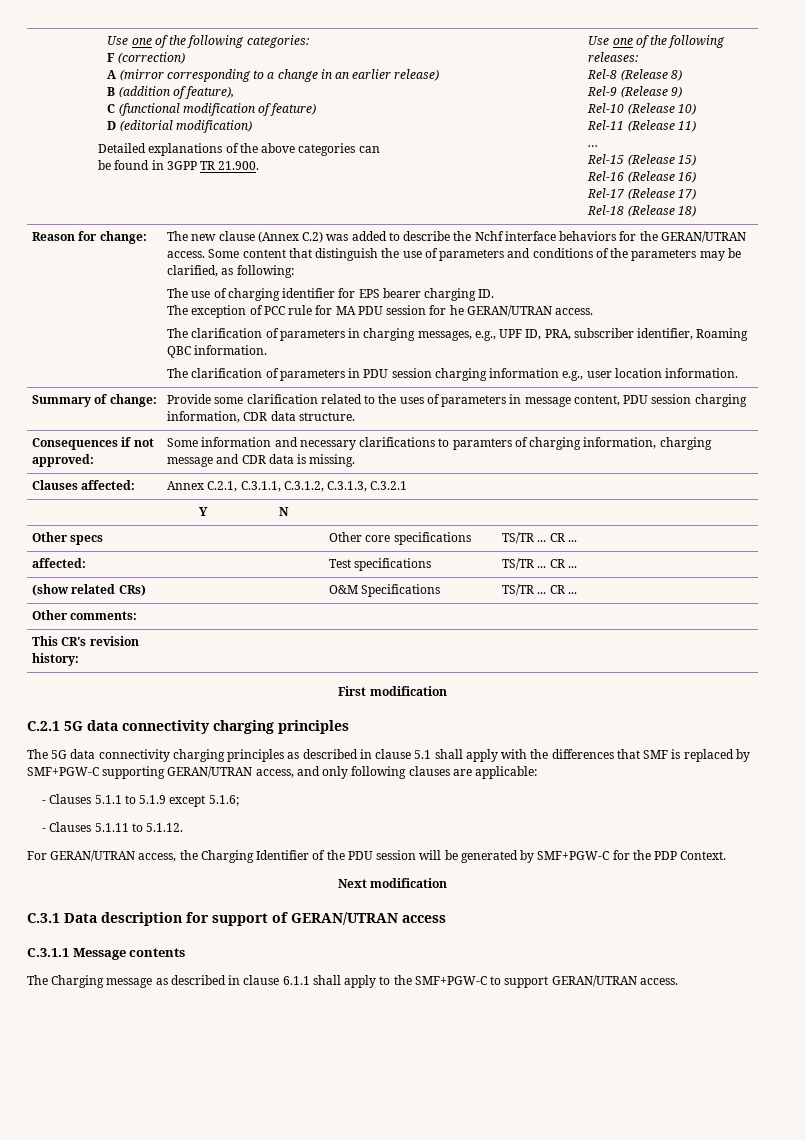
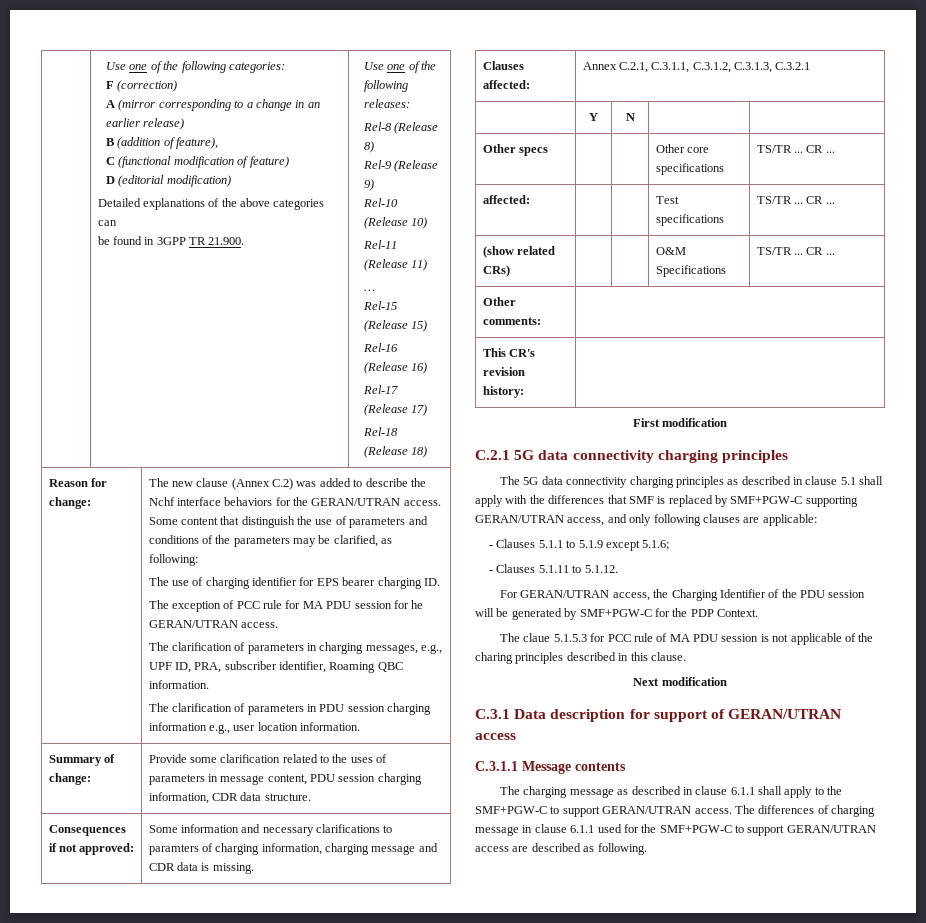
(727, 855) none -> [500,633,874,645] [475,652,686,664] // The claue 5.1.5.3 for PCC rule of MA PDU session is not applicable of the charing principles described in this clause.
[51,975,105,988] Charging -> [523,786,568,798] charging
(678, 981) none -> [734,805,875,817] [475,824,876,836] [475,843,647,855] The differences of charging message in clause 6.1.1 used for the SMF+PGW-C to support GERAN/UTRAN access are described as following.

